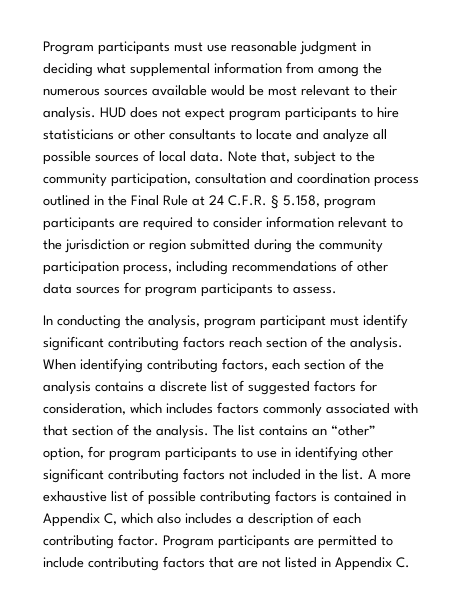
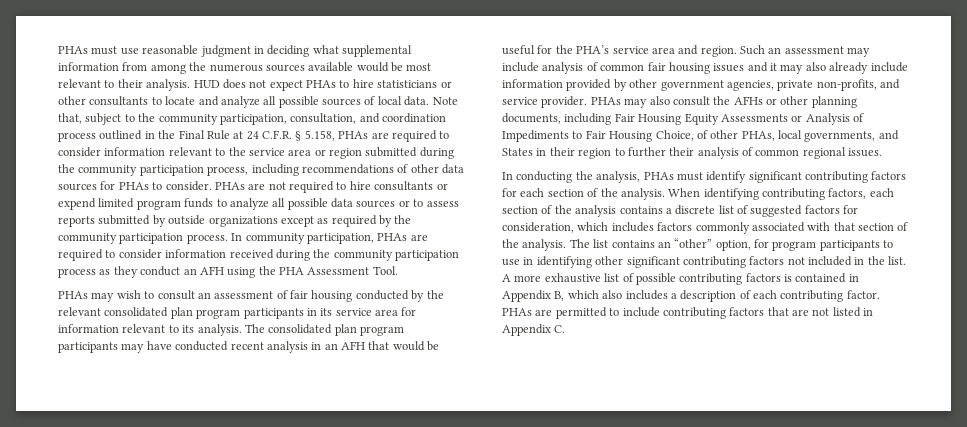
[43,41,170,55] Program participants -> [58,46,88,54] PHAs
[229,107,357,121] program participants -> [306,80,336,88] PHAs
[195,173,266,184] consultation -> [290,113,357,124] consultation,
[324,198,376,209] [43,217,115,231] program participants -> [338,131,369,139] PHAs
[65,239,129,253] jurisdiction -> [248,148,312,156] service area
[145,283,337,297] program participants to assess. -> [118,181,448,193] [58,198,459,210] [58,215,412,227] [58,233,428,244] [58,249,459,261] [58,266,398,278] [58,290,444,302] [58,307,417,319] [58,324,404,336] [58,341,440,353] [502,45,871,57] [502,62,908,74] [502,79,900,91] [502,96,857,108] [502,113,864,125] [502,130,899,142] [502,147,883,159] PHAs to consider. PHAs are not required to hire consultants or expend limited program funds to analyze all possible data sources or to assess reports submitted by outside organizations except as required by the community participation process. In community participation, PHAs are required to consider information received during the community participation process as they conduct an AFH using the PHA Assessment Tool. // PHAs may wish to consult an assessment of fair housing conducted by the relevant consolidated plan program participants in its service area for information relevant to its analysis. The consolidated plan program participants may have conducted recent analysis in an AFH that would be useful for the PHA’s service area and region. Such an assessment may include analysis of common fair housing issues and it may also already include information provided by other government agencies, private non-profits, and service provider. PHAs may also consult the AFHs or other planning documents, including Fair Housing Equity Assessments or Analysis of Impediments to Fair Housing Choice, of other PHAs, local governments, and States in their region to further their analysis of common regional issues.
[204,315,326,329] program participant -> [643,172,674,180] PHAs
[229,337,262,348] reach -> [502,188,545,197] for each
[104,513,117,525] C, -> [554,291,565,301] B,
[163,535,290,549] Program participants -> [502,308,532,316] PHAs

